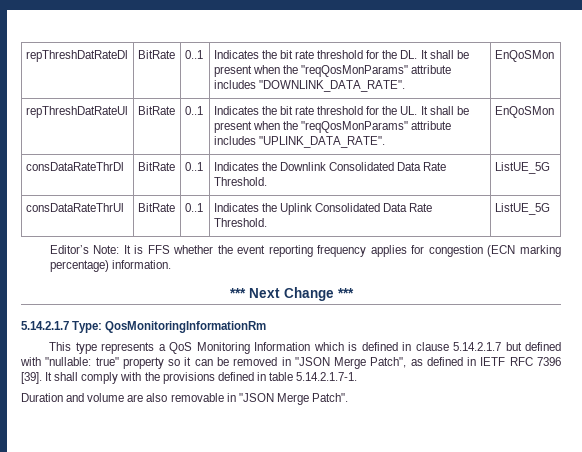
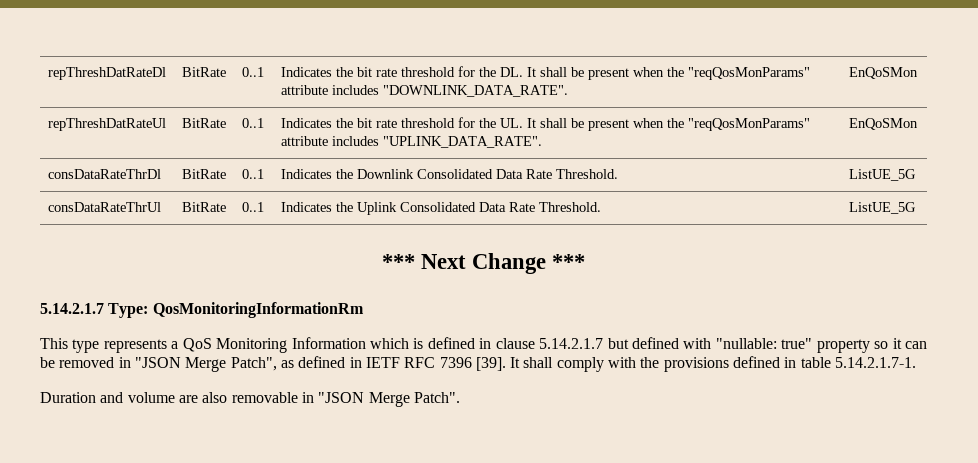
[49,245,561,257] [49,260,171,272] // Editor’s Note: It is FFS whether the event reporting frequency applies for congestion (ECN marking percentage) information. -> (916, 208) none

